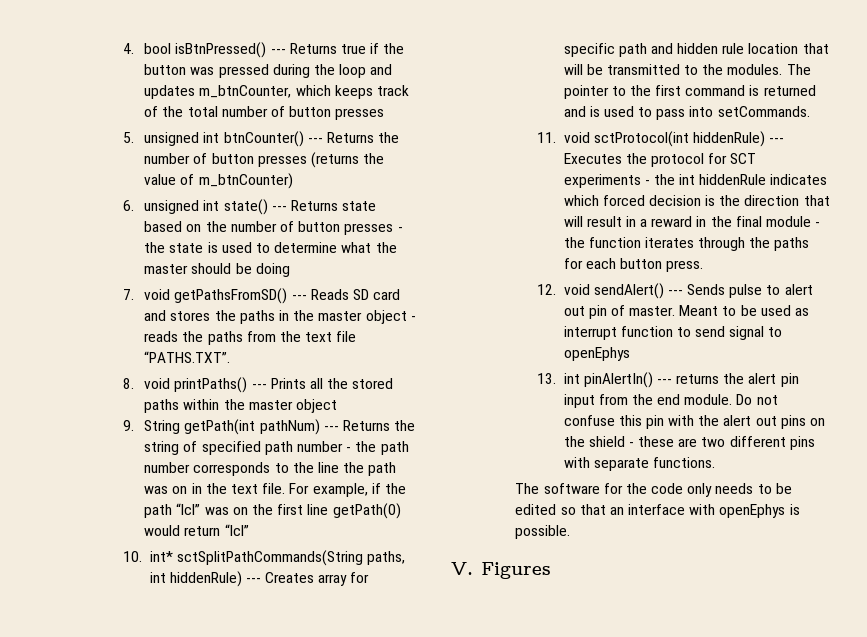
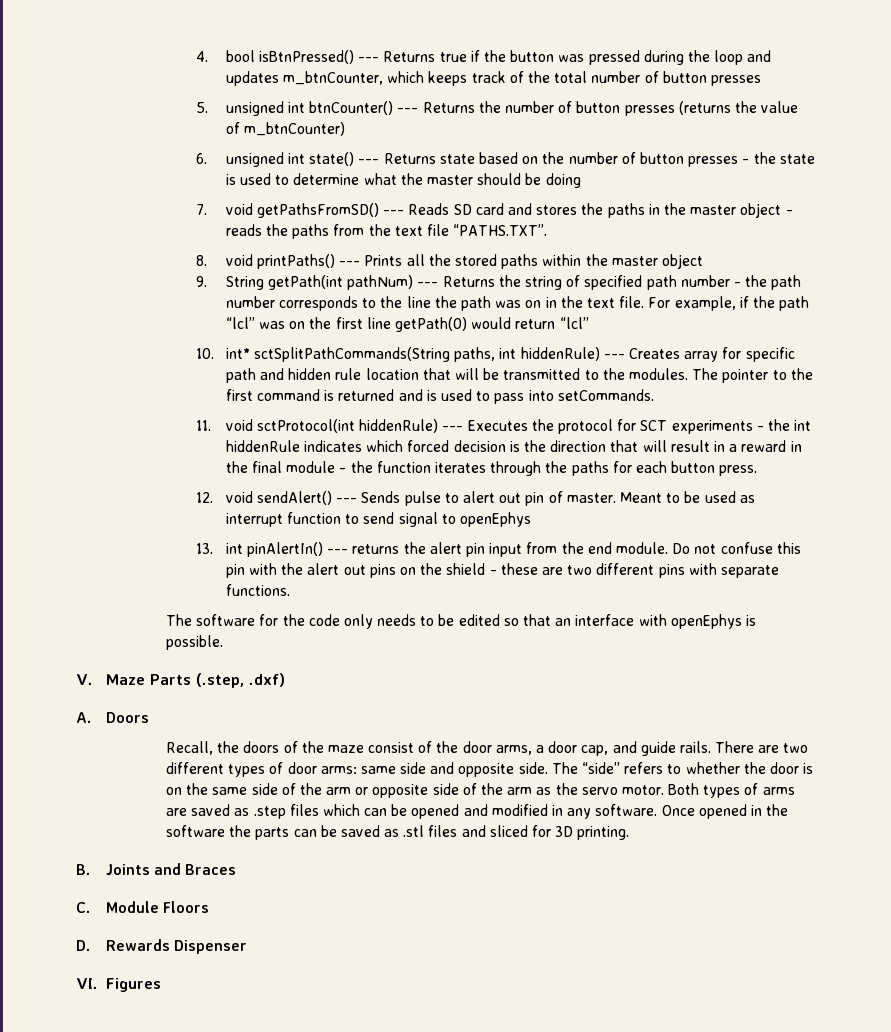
(473, 568) none -> [105,673,285,688] [76,712,149,723] [165,741,809,756] [165,762,814,777] [165,783,795,798] [165,804,789,819] [165,825,630,840] [76,863,237,876] [76,901,210,913] [76,939,248,954] [76,978,98,989] Maze Parts (.step, .dxf) // A. Doors // Recall, the doors of the maze consist of the door arms, a door cap, and guide rails. There are two different types of door arms: same side and opposite side. The “side” refers to whether the door is on the same side of the arm or opposite side of the arm as the servo motor. Both types of arms are saved as .step files which can be opened and modified in any software. Once opened in the software the parts can be saved as .stl files and sliced for 3D printing. // B. Joints and Braces // C. Module Floors // D. Rewards Dispenser // VI.

